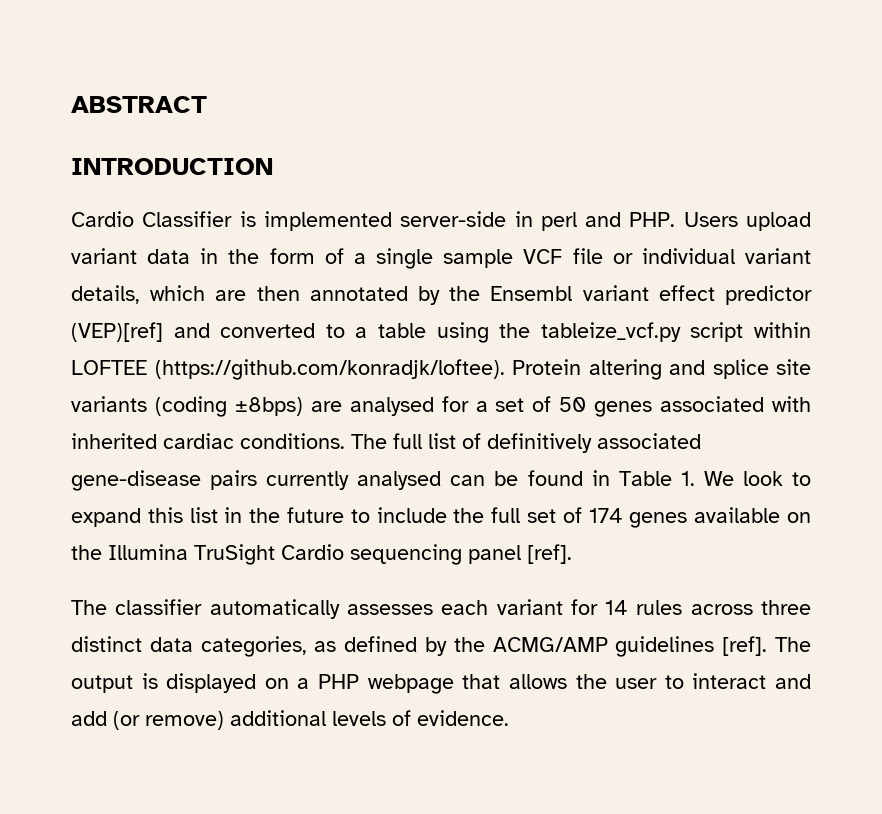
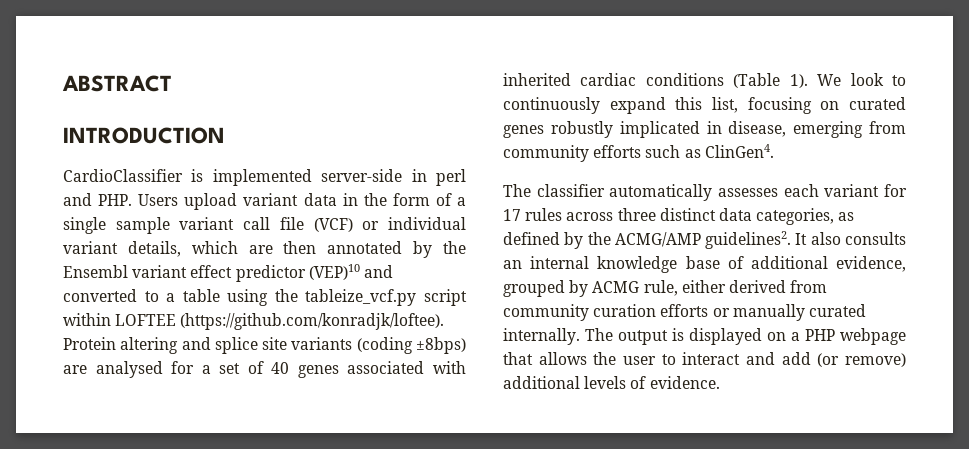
[71,211,233,227] Cardio Classifier -> [63,169,183,182] CardioClassifier
[523,248,603,264] VCF file -> [179,217,353,232] variant call file (VCF)
[71,322,163,342] (VEP)[ref] -> [308,264,360,280] (VEP)10
[559,397,587,412] 50 -> [271,362,290,374] 40
[240,433,701,453] [71,470,695,491] conditions. The full list of definitively associated gene-disease pairs currently analysed can be found in Table 1. -> [645,73,808,88] conditions (Table 1).
(812, 479) none -> [503,97,600,114] continuously
[189,507,811,528] [71,544,572,565] list in the future to include the full set of 174 genes available on the Illumina TruSight Cardio sequencing panel [ref]. -> [712,97,906,114] [503,121,906,138] [503,144,774,162] list, focusing on curated genes robustly implicated in disease, emerging from community efforts such as ClinGen4.
[605,600,629,615] 14 -> [503,209,521,221] 17
[615,636,768,657] guidelines [ref]. -> [705,231,906,249] [503,256,906,273] [503,280,828,297] [503,304,866,321] [503,328,580,345] guidelines2. It also consults an internal knowledge base of additional evidence, grouped by ACMG rule, either derived from community curation efforts or manually curated internally.

